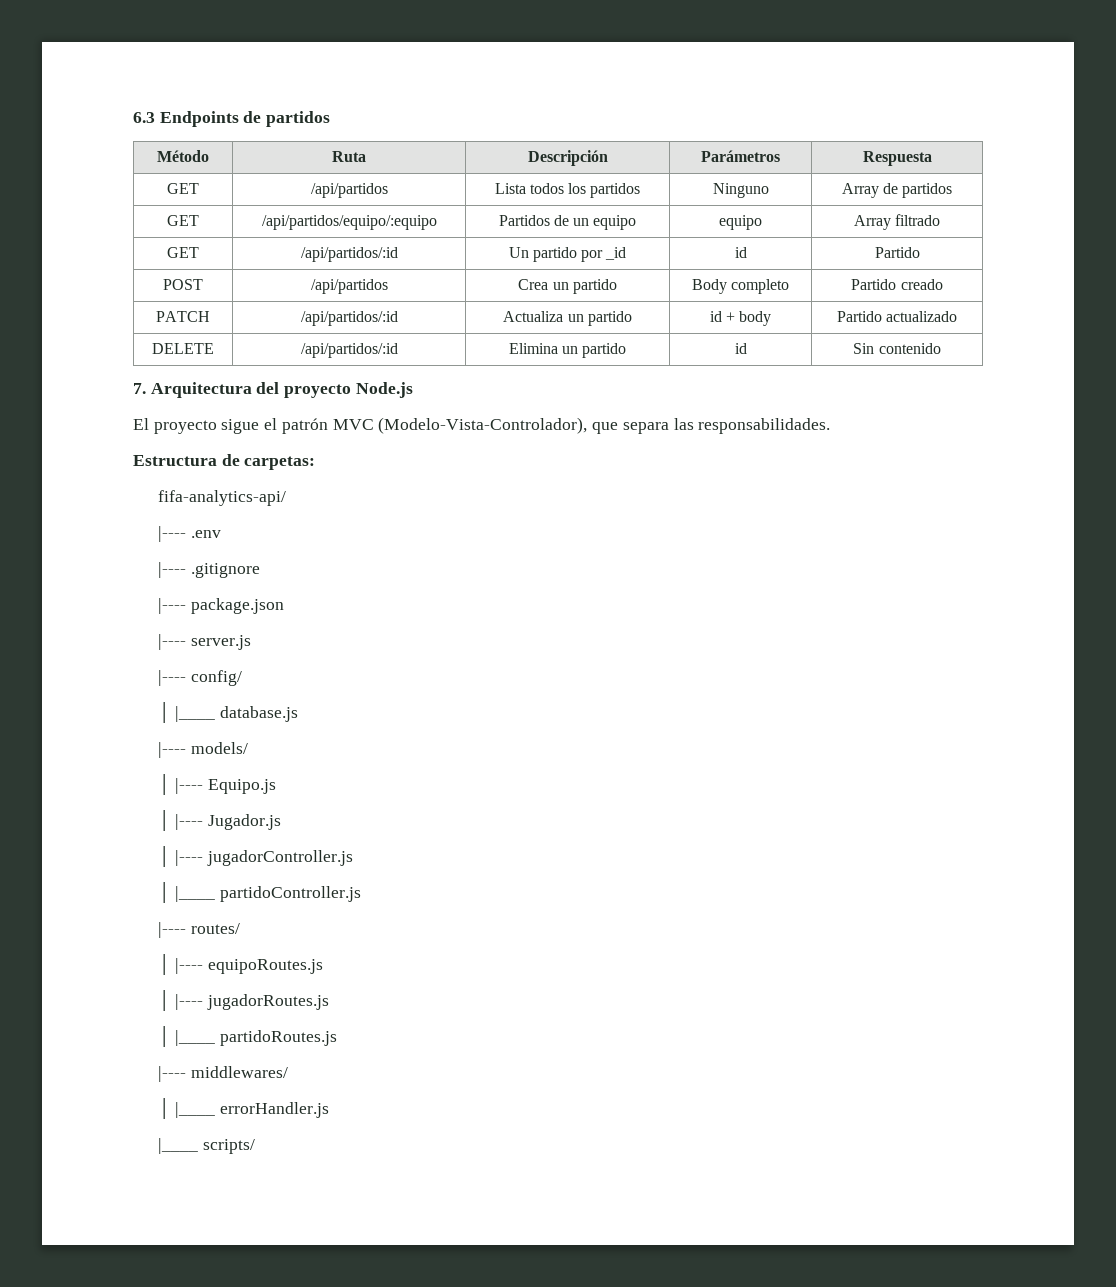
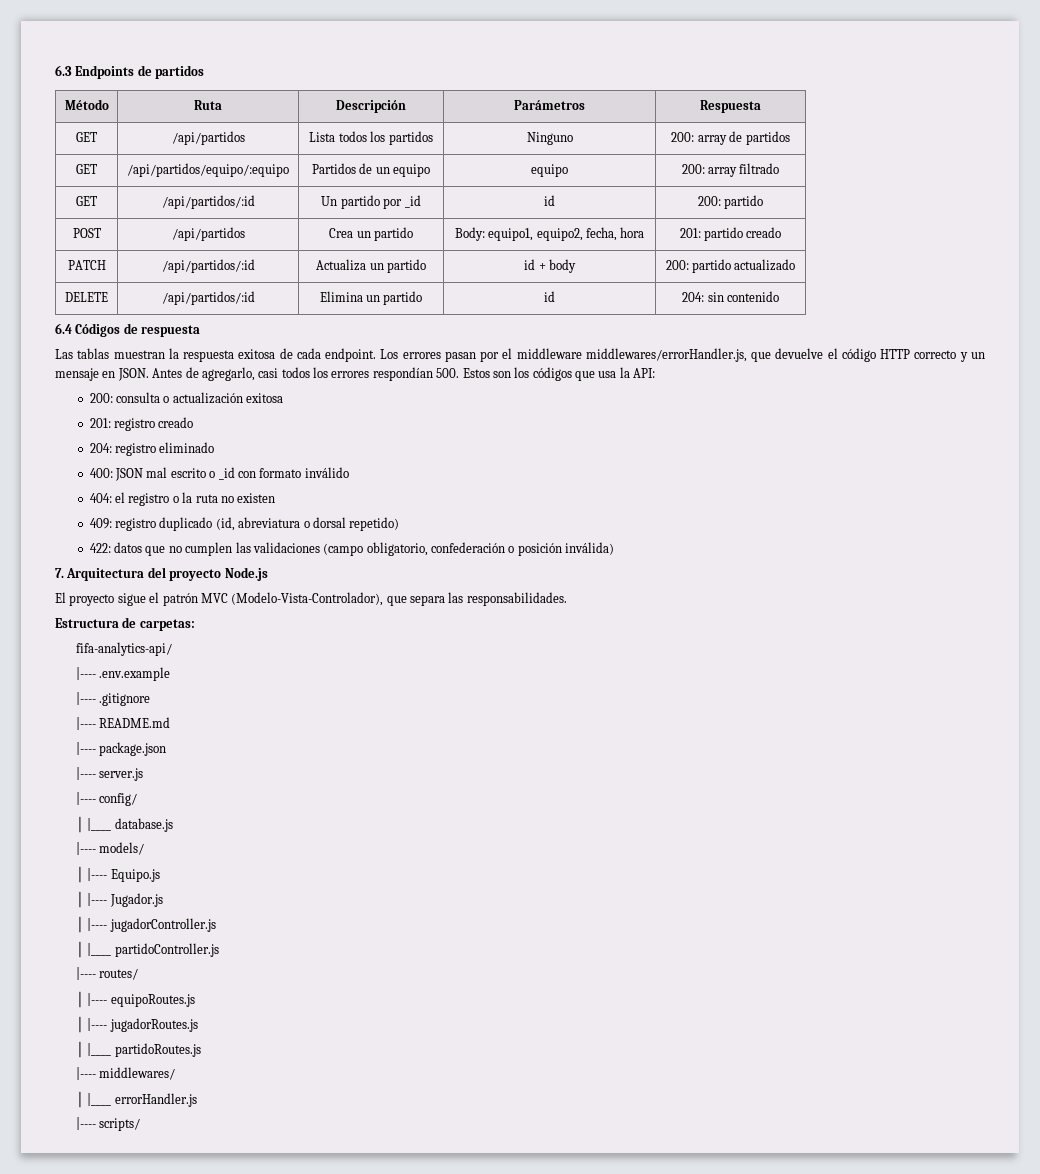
[841,183,879,198] Array -> [671,132,727,145] 200: array
[853,215,891,230] Array -> [681,164,737,177] 200: array
[874,247,920,258] Partido -> [697,195,764,209] 200: partido
[691,279,790,294] [851,279,897,290] Body completo | Partido -> [454,227,645,241] [679,227,743,241] Body: equipo1, equipo2, fecha, hora | 201: partido
[836,311,882,322] Partido -> [665,259,731,273] 200: partido
[853,343,875,354] Sin -> [682,292,724,302] 204: sin
(941, 348) none -> [55,323,201,337] [55,348,985,362] [55,367,656,381] [89,392,284,404] [89,417,194,431] [89,442,215,456] [89,467,349,481] [89,492,276,506] [89,517,400,531] [89,542,615,556] // 6.4 Códigos de respuesta // Las tablas muestran la respuesta exitosa de cada endpoint. Los errores pasan por el middleware middlewares/errorHandler.js, que devuelve el código HTTP correcto y un mensaje en JSON. Antes de agregarlo, casi todos los errores respondían 500. Estos son los códigos que usa la API: // 200: consulta o actualización exitosa // 201: registro creado // 204: registro eliminado // 400: JSON mal escrito o _id con formato inválido // 404: el registro o la ruta no existen // 409: registro duplicado (id, abreviatura o dorsal repetido) // 422: datos que no cumplen las validaciones (campo obligatorio, confederación o posición inválida)
[191,530,222,538] .env -> [99,667,171,681] .env.example
(261, 570) none -> [75,717,171,730] // |---- README.md
[158,1138,199,1154] |____ -> [75,1117,96,1130] |----

